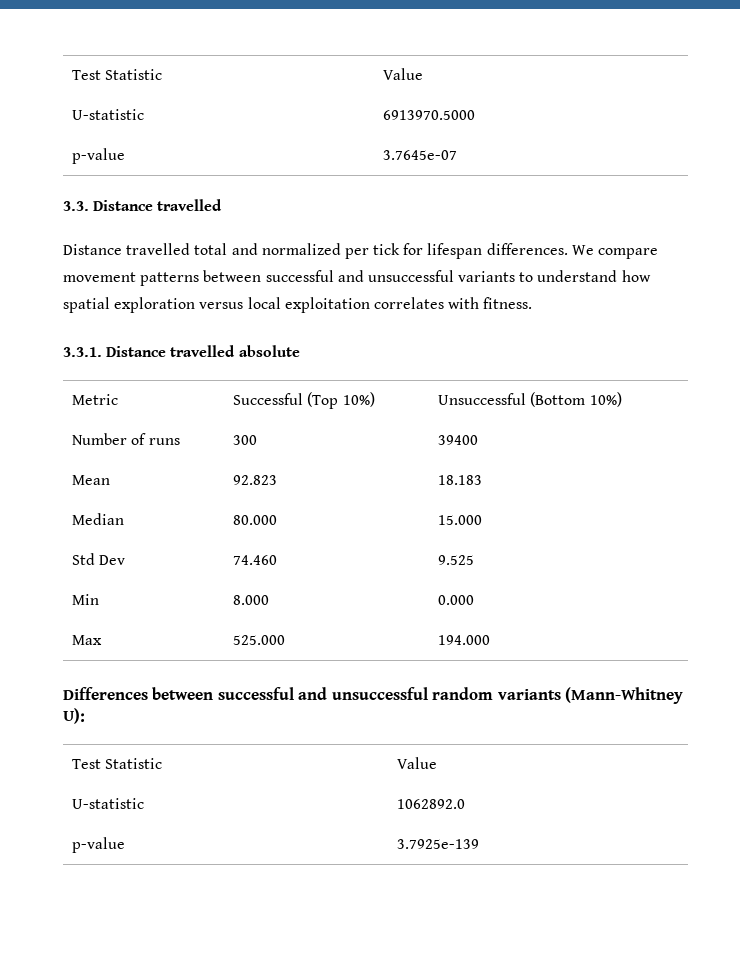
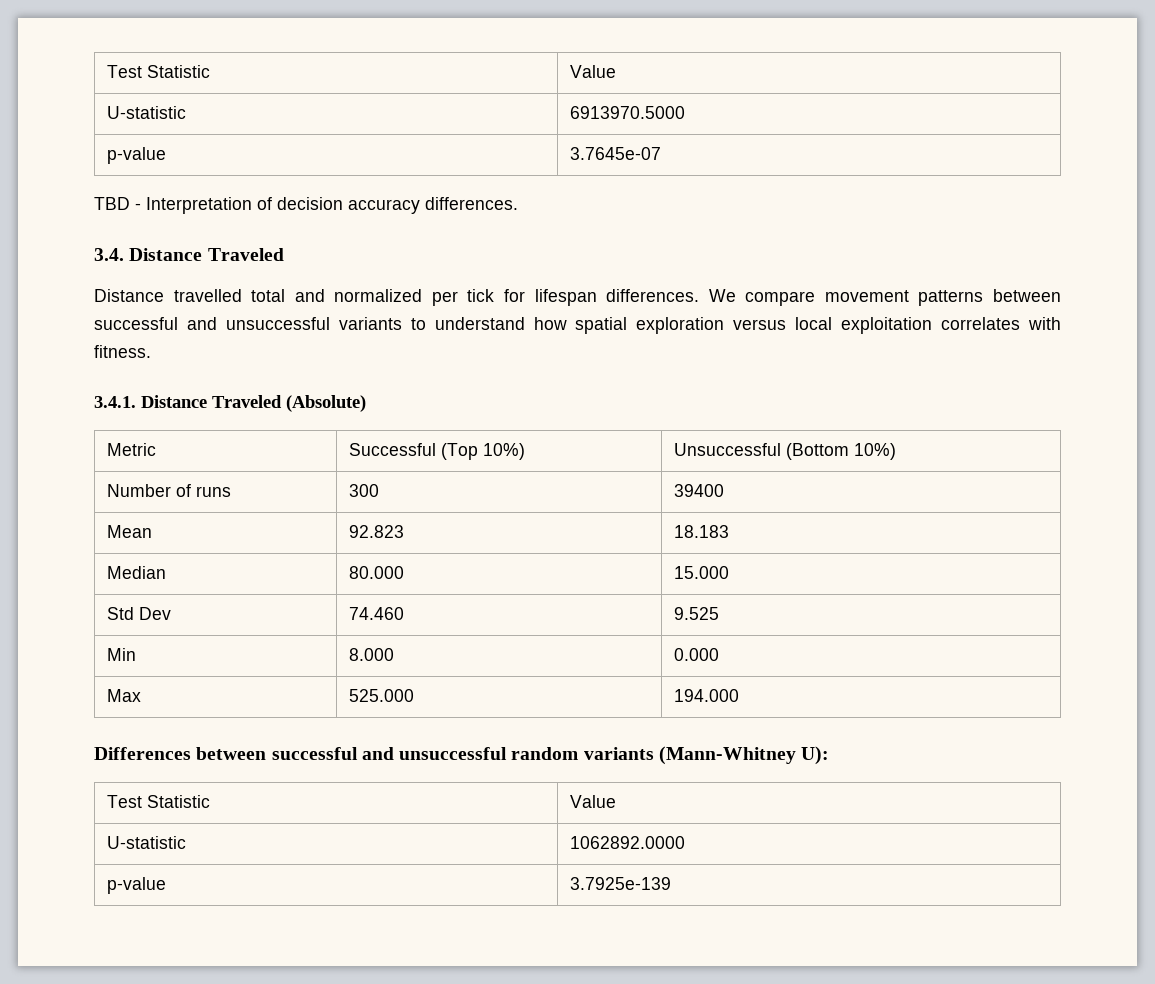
[63,199,223,211] 3.3. Distance travelled -> [94,197,518,214] [94,248,284,261] TBD - Interpretation of decision accuracy differences. // 3.4. Distance Traveled
[63,345,300,357] 3.3.1. Distance travelled absolute -> [94,395,366,412] 3.4.1. Distance Traveled (Absolute)
[397,799,466,809] 1062892.0 -> [569,836,685,849] 1062892.0000

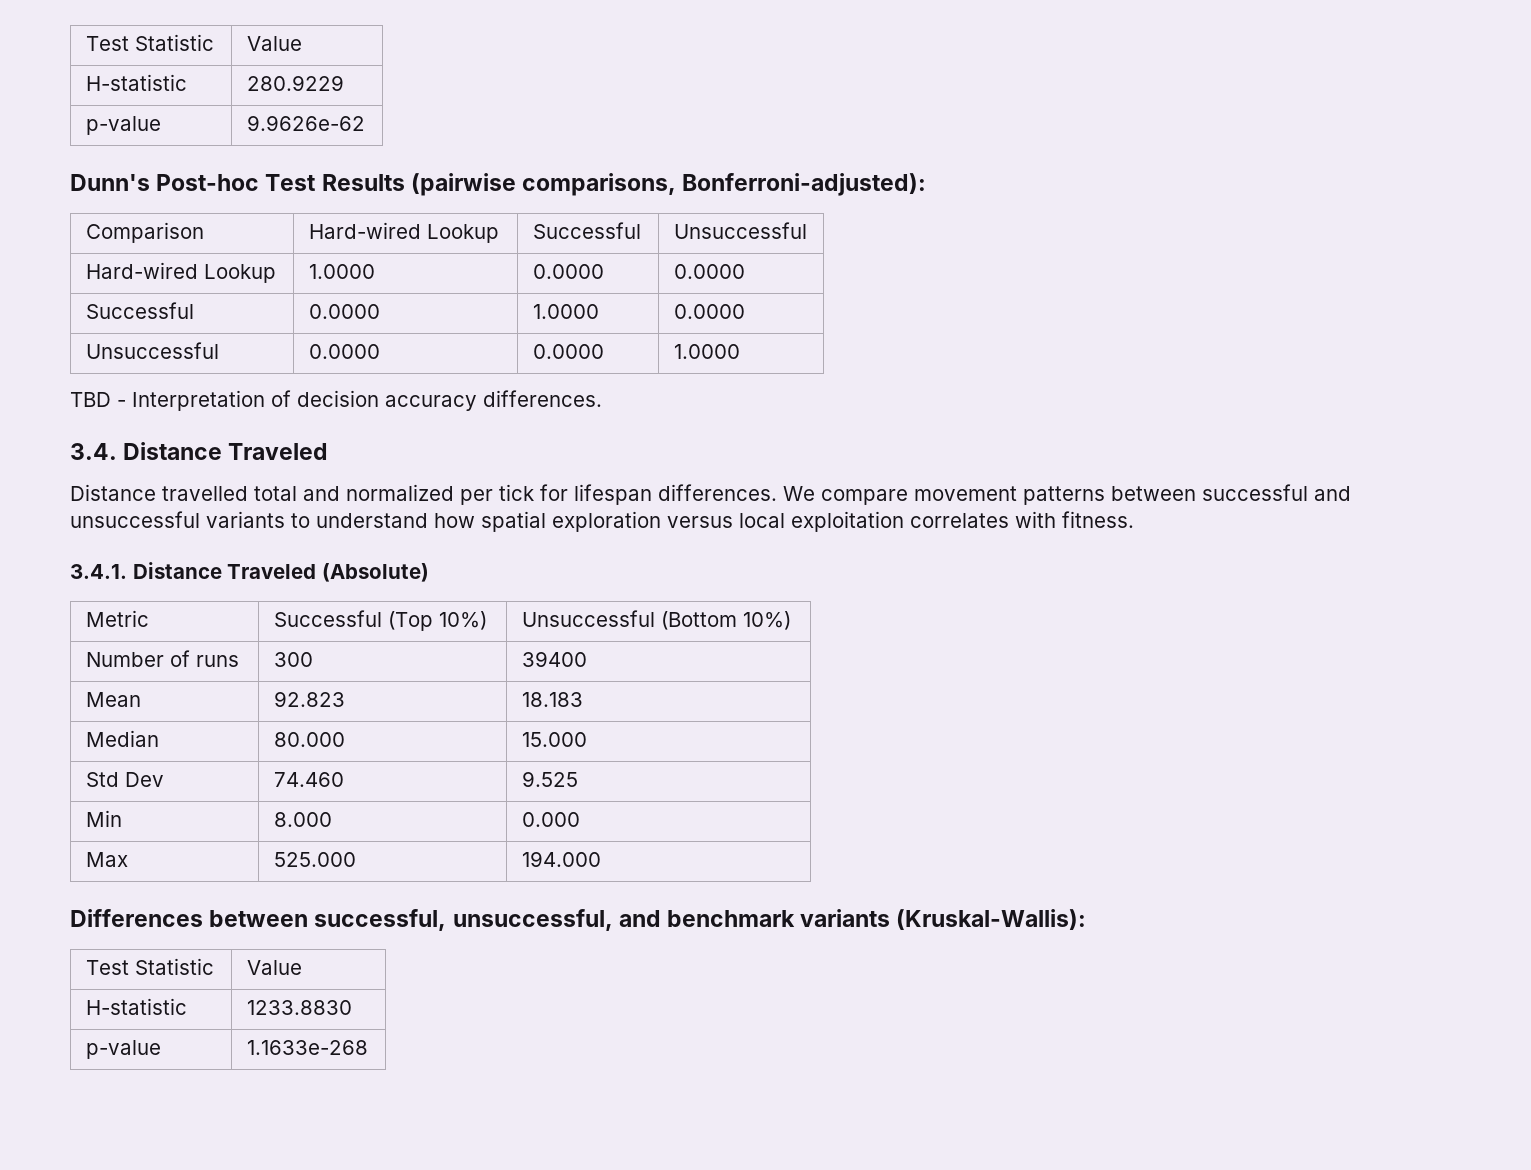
[106,65,210,78] [569,65,616,78] [106,106,186,119] [569,106,685,119] [106,147,166,164] [569,147,661,160] Test Statistic | Value // U-statistic | 6913970.5000 // p-value | 3.7645e-07 -> [85,34,214,51] [246,36,302,51] [85,74,187,91] [246,75,344,91] [85,116,161,135] [246,115,365,131] [70,173,927,196] [85,222,204,243] [308,222,499,243] [532,222,641,239] [673,222,807,239] [85,262,276,283] [308,264,375,279] [532,264,604,279] [673,264,745,279] [85,302,194,319] [308,304,380,319] [532,304,599,319] [673,304,745,319] [85,342,219,359] [308,344,380,359] [532,344,604,359] [673,344,740,359] Test Statistic | Value // H-statistic | 280.9229 // p-value | 9.9626e-62 // Dunn's Post-hoc Test Results (pairwise comparisons, Bonferroni-adjusted): // Comparison | Hard-wired Lookup | Successful | Unsuccessful // Hard-wired Lookup | 1.0000 | 0.0000 | 0.0000 // Successful | 0.0000 | 1.0000 | 0.0000 // Unsuccessful | 0.0000 | 0.0000 | 1.0000
[271,746,830,765] [106,795,210,808] [569,795,616,808] [106,836,186,849] [569,836,685,849] [106,877,166,894] [569,877,671,890] successful and unsuccessful random variants (Mann-Whitney U): // Test Statistic | Value // U-statistic | 1062892.0000 // p-value | 3.7925e-139 -> [314,909,1087,931] [85,958,214,975] [246,960,302,975] [85,998,187,1015] [246,1000,352,1015] [85,1040,161,1059] [246,1040,368,1055] successful, unsuccessful, and benchmark variants (Kruskal-Wallis): // Test Statistic | Value // H-statistic | 1233.8830 // p-value | 1.1633e-268

